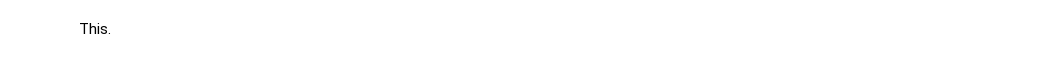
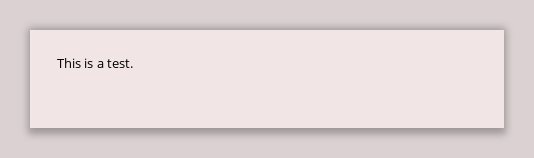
[79,23,111,34] This. -> [57,58,134,68] This is a test.

